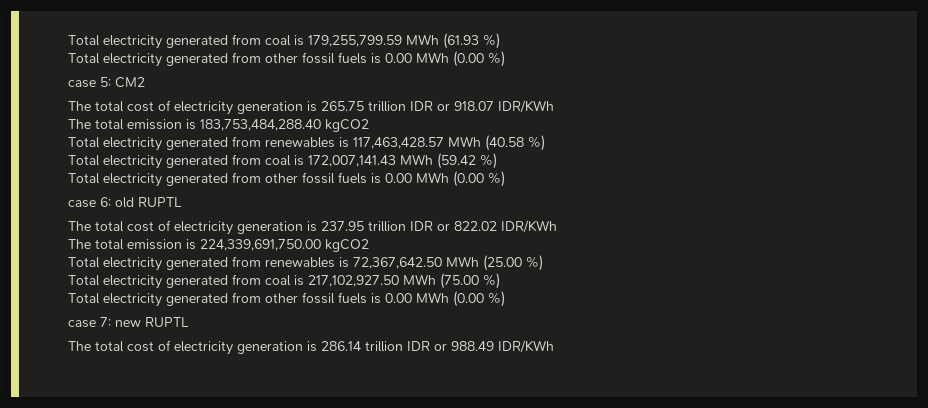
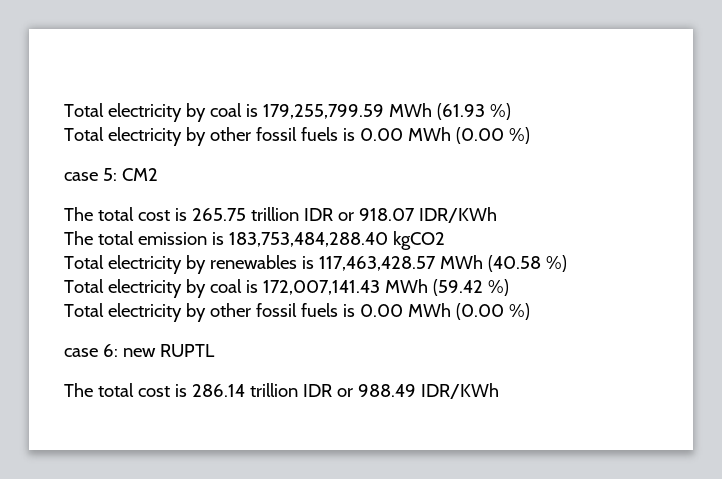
[68,34,261,49] Total electricity generated from -> [64,103,206,122] Total electricity by
[166,52,261,66] generated from -> [185,127,206,146] by
[158,100,303,115] of electricity generation -> (170, 215) none
[166,136,261,150] generated from -> [185,255,206,274] by
[166,154,261,168] generated from -> [185,279,206,298] by
[166,172,261,186] generated from -> [185,303,206,322] by
[115,197,182,208] [68,220,557,235] [68,239,369,252] [68,255,543,271] [68,273,500,289] [68,291,505,307] [68,317,111,328] old RUPTL // The total cost of electricity generation is 237.95 trillion IDR or 822.02 IDR/KWh // The total emission is 224,339,691,750.00 kgCO2 // Total electricity generated from renewables is 72,367,642.50 MWh (25.00 %) // Total electricity generated from coal is 217,102,927.50 MWh (75.00 %) // Total electricity generated from other fossil fuels is 0.00 MWh (0.00 %) // case 7: -> (118, 350) none
[158,340,303,355] of electricity generation -> (170, 391) none

